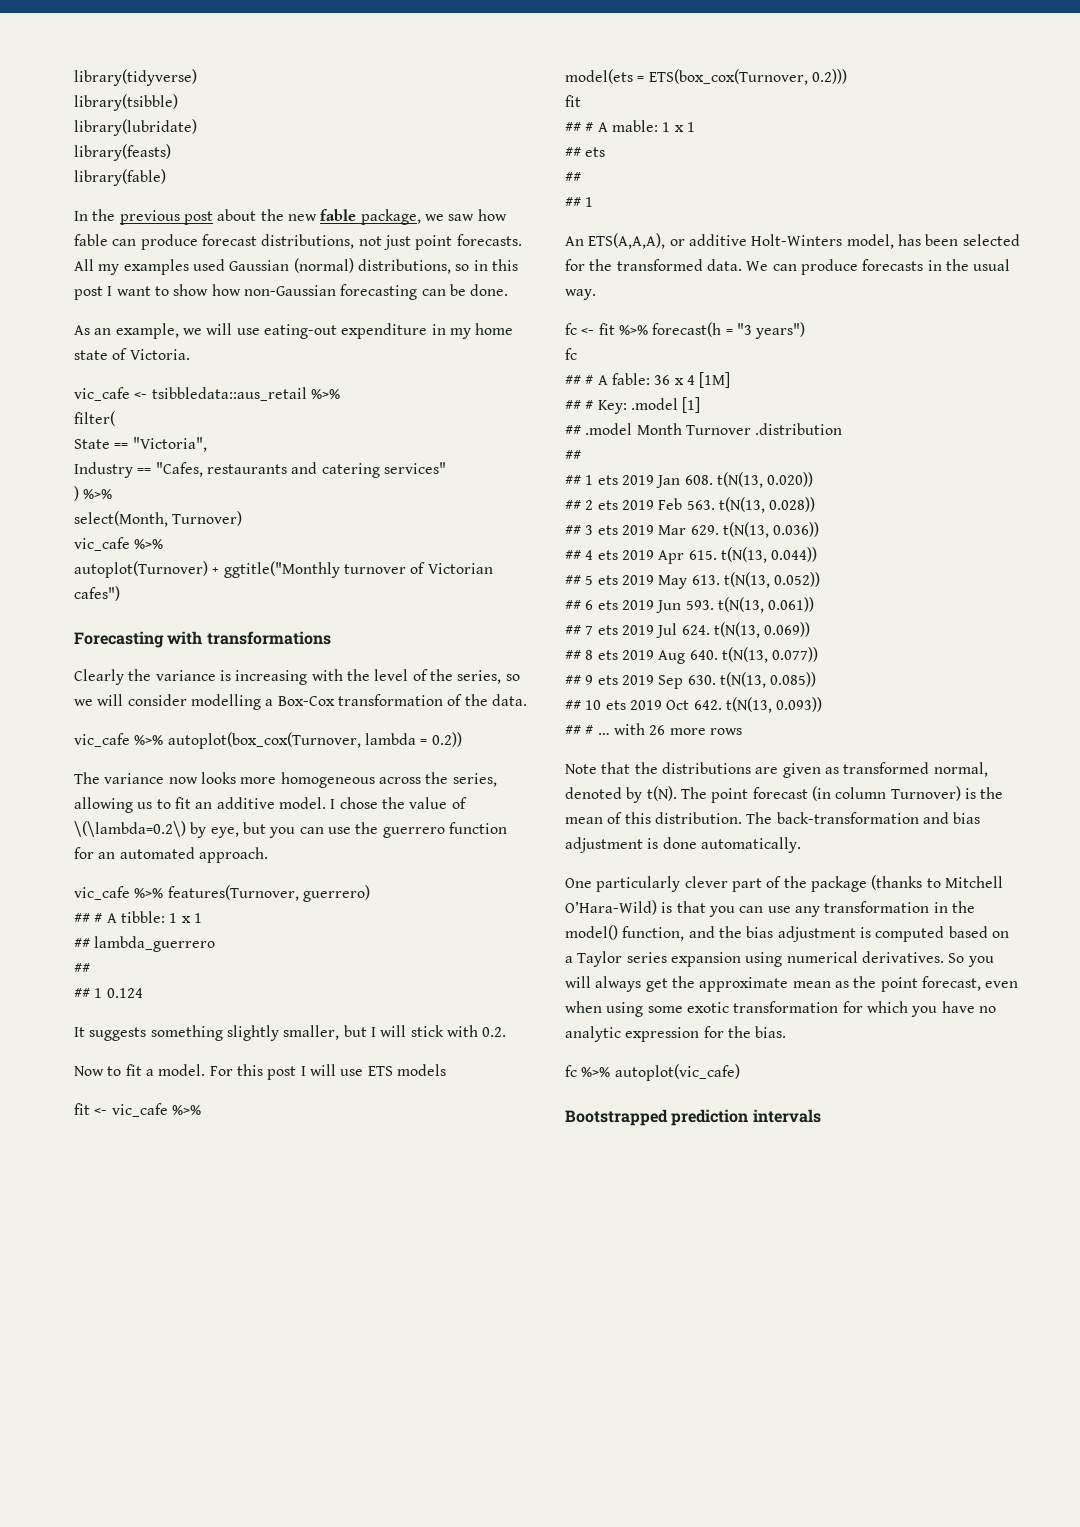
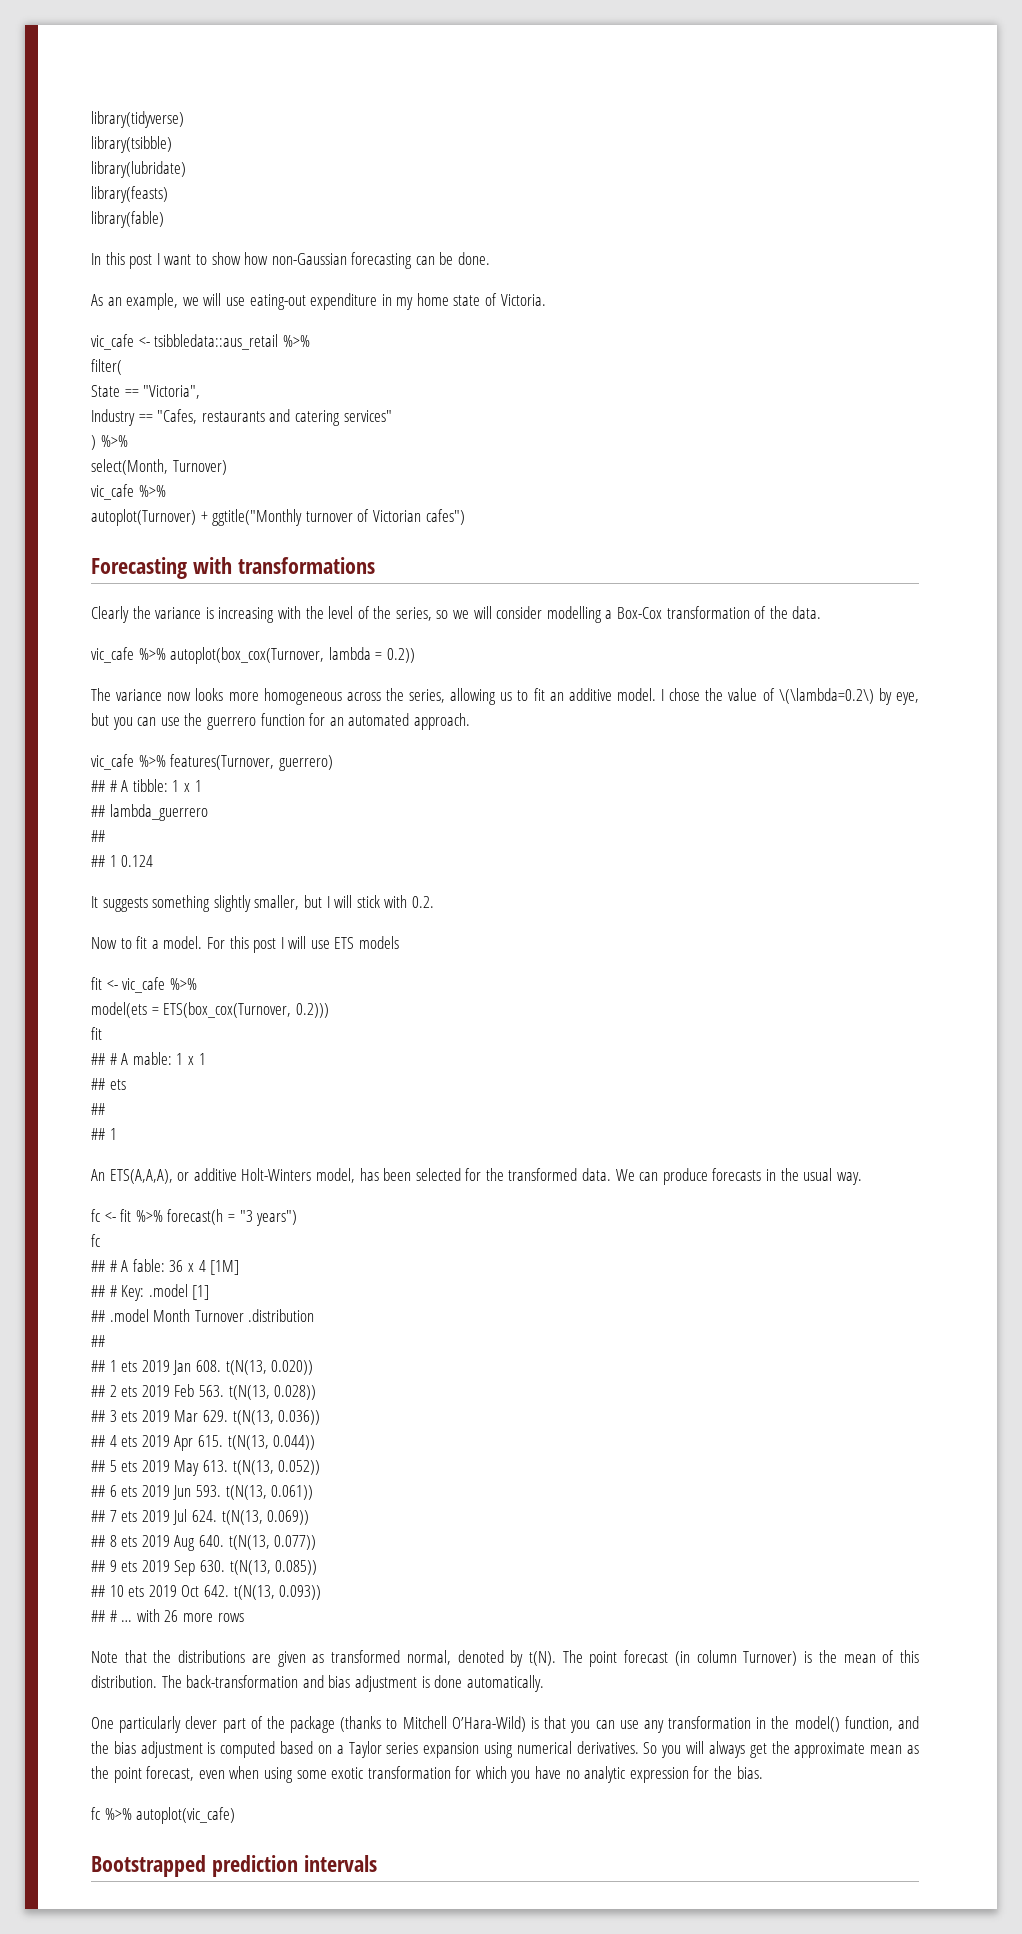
[92,209,507,225] [74,234,522,250] [74,258,488,275] the previous post about the new fable package, we saw how fable can produce forecast distributions, not just point forecasts. All my examples used Gaussian (normal) distributions, so in -> (101, 259) none

